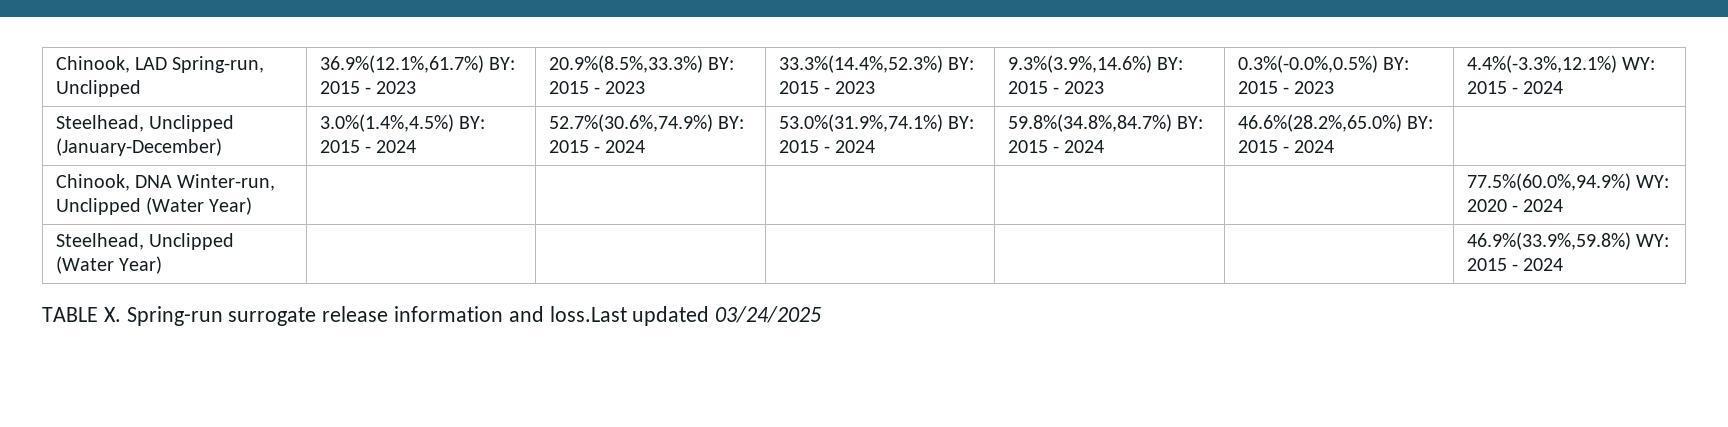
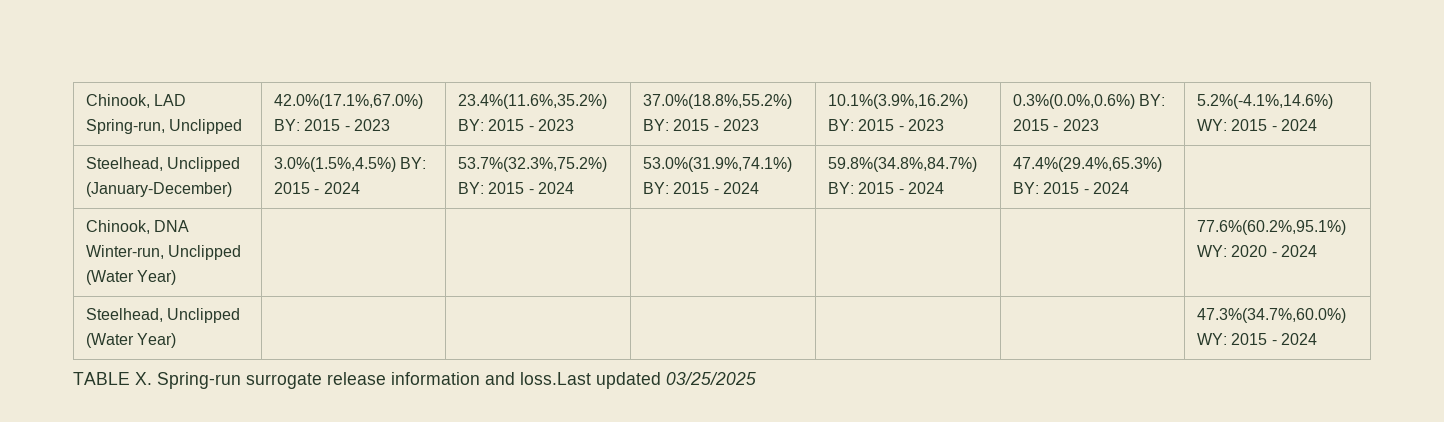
[319,55,515,73] [319,81,417,94] [548,55,734,73] [548,81,646,94] [778,55,974,73] [778,81,876,94] [1007,55,1183,73] [1007,81,1105,94] [1237,55,1409,73] [1237,81,1335,94] [1466,55,1617,73] 36.9%(12.1%,61.7%) BY: 2015 - 2023 | 20.9%(8.5%,33.3%) BY: 2015 - 2023 | 33.3%(14.4%,52.3%) BY: 2015 - 2023 | 9.3%(3.9%,14.6%) BY: 2015 - 2023 | 0.3%(-0.0%,0.5%) BY: 2015 - 2023 | 4.4%(-3.3%,12.1%) -> [274,94,424,109] [274,119,391,131] [458,94,608,109] [458,119,575,131] [643,94,793,109] [643,119,760,131] [828,94,969,109] [828,119,945,131] [1013,94,1166,109] [1013,119,1099,131] [1197,94,1334,109] 42.0%(17.1%,67.0%) BY: 2015 - 2023 | 23.4%(11.6%,35.2%) BY: 2015 - 2023 | 37.0%(18.8%,55.2%) BY: 2015 - 2023 | 10.1%(3.9%,16.2%) BY: 2015 - 2023 | 0.3%(0.0%,0.6%) BY: 2015 - 2023 | 5.2%(-4.1%,14.6%)
[319,114,485,132] [319,140,417,153] [548,114,713,132] 3.0%(1.4%,4.5%) BY: 2015 - 2024 | 52.7%(30.6%,74.9%) -> [274,157,427,172] [274,182,360,194] [458,157,608,172] 3.0%(1.5%,4.5%) BY: 2015 - 2024 | 53.7%(32.3%,75.2%)
[1237,114,1402,132] 46.6%(28.2%,65.0%) -> [1013,157,1163,172] 47.4%(29.4%,65.3%)
[1466,173,1631,191] 77.5%(60.0%,94.9%) -> [1197,220,1347,235] 77.6%(60.2%,95.1%)
[1466,232,1631,250] 46.9%(33.9%,59.8%) -> [1197,308,1347,323] 47.3%(34.7%,60.0%)
[715,306,822,323] 03/24/2025 -> [666,372,756,385] 03/25/2025

